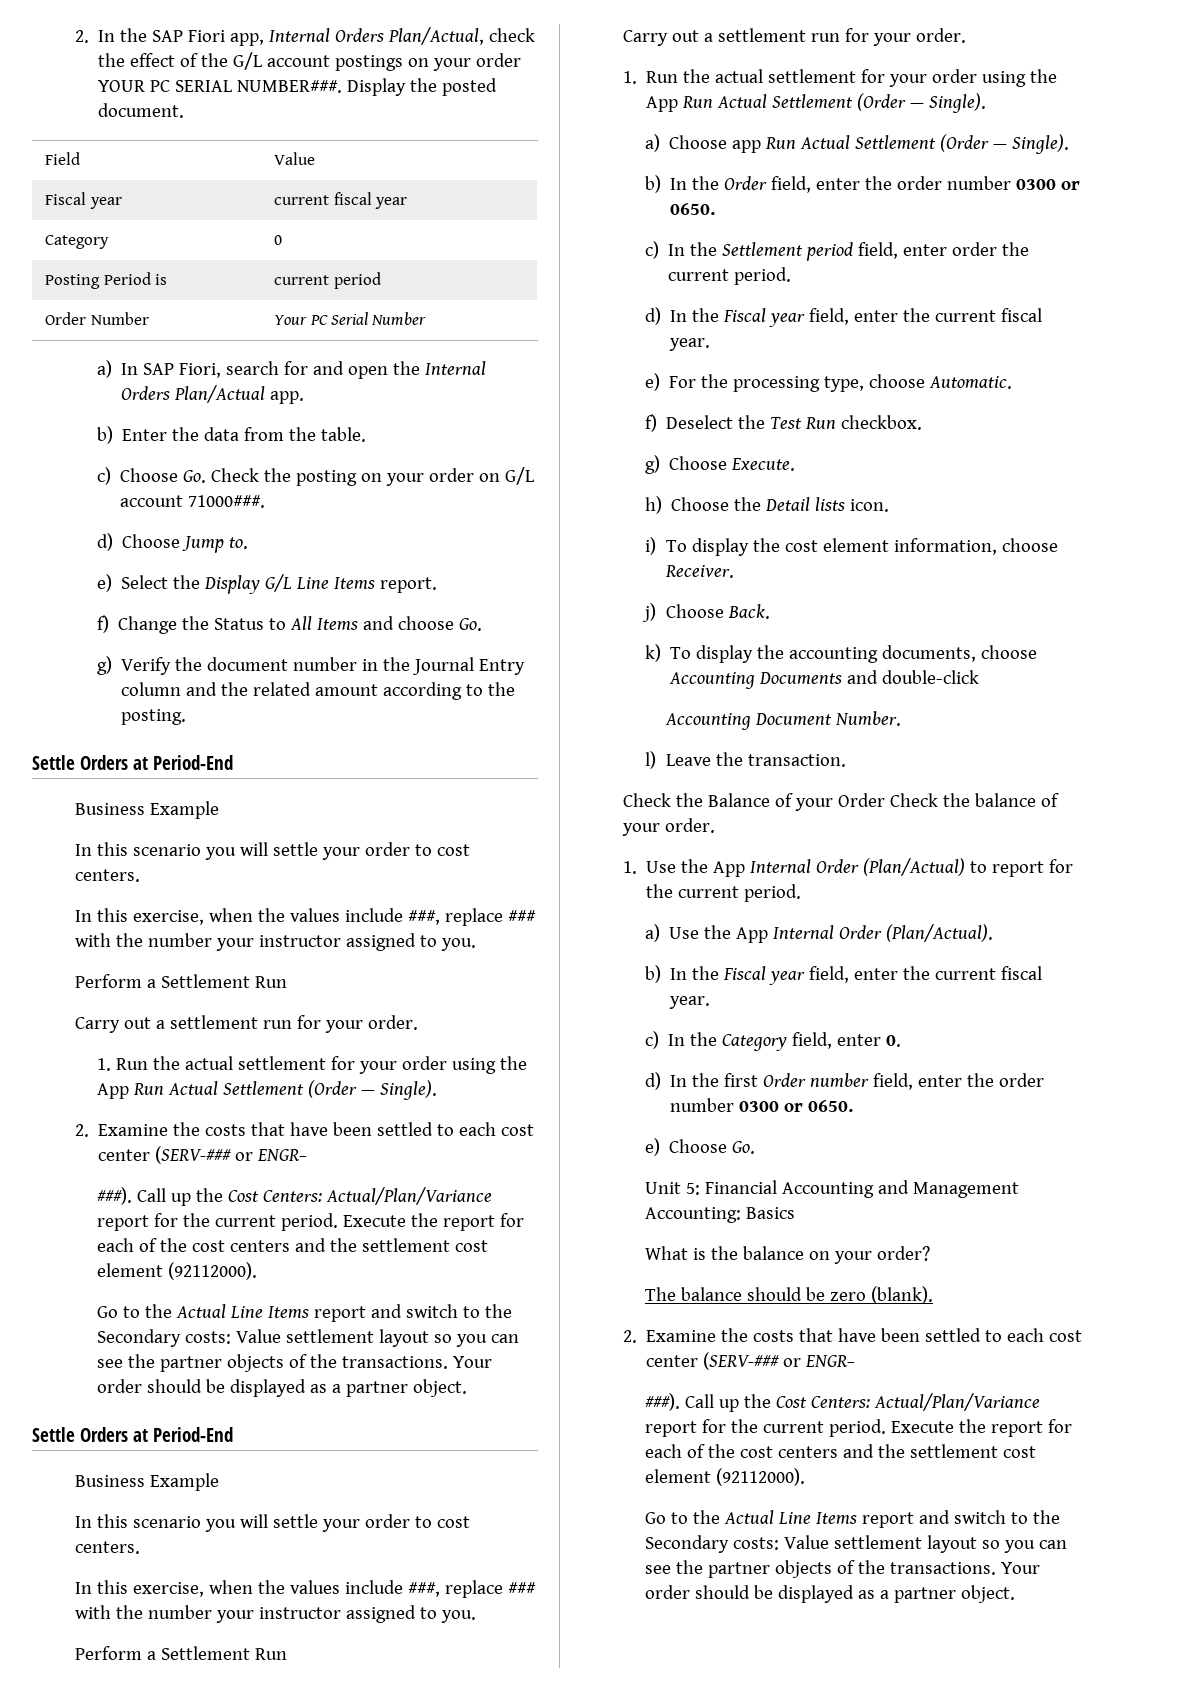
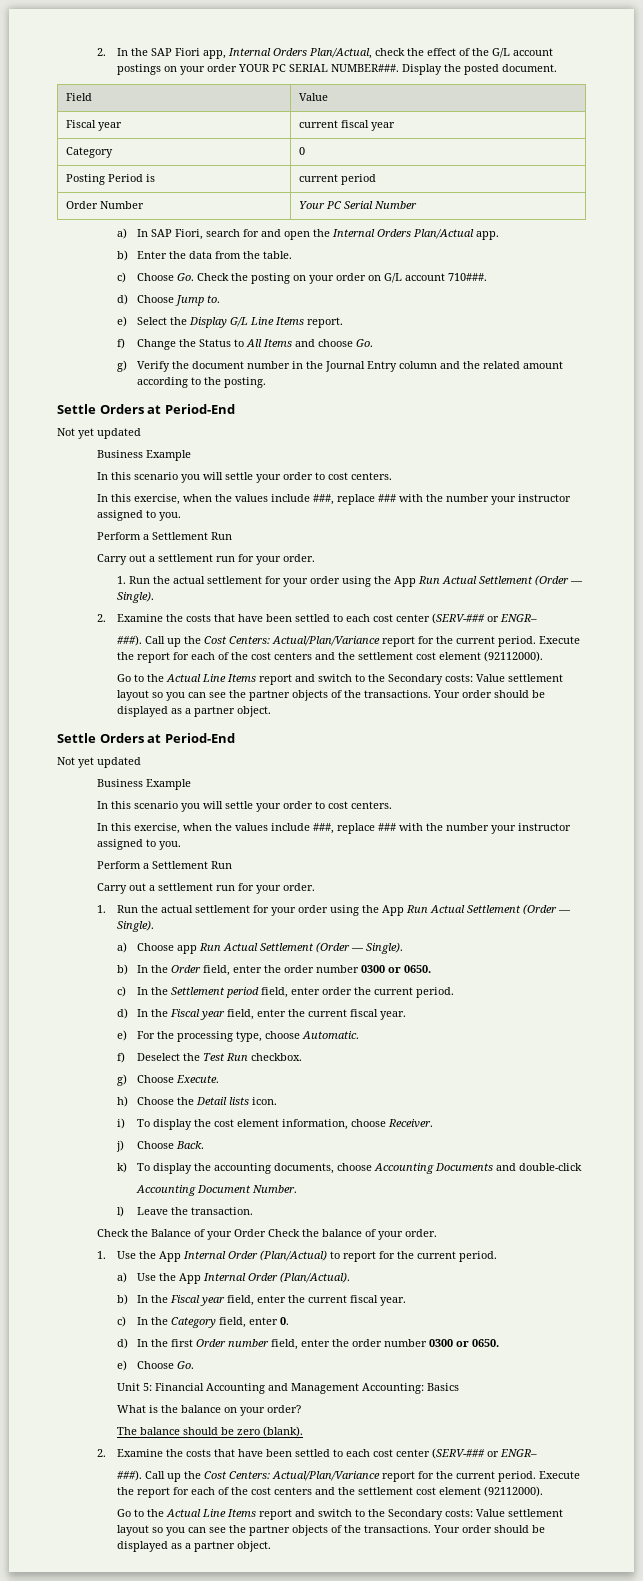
[187,495,265,508] 71000###. -> [448,273,488,281] 710###.
(233, 762) none -> [57,428,141,439] // Not yet updated
(233, 1434) none -> [57,757,141,768] // Not yet updated

